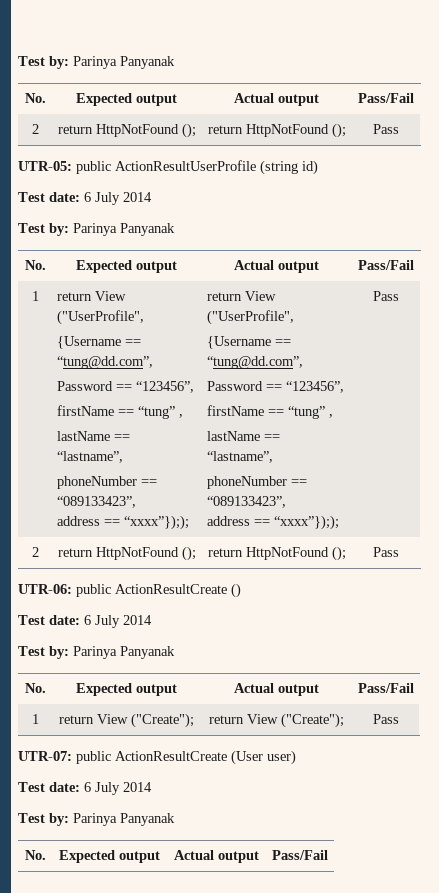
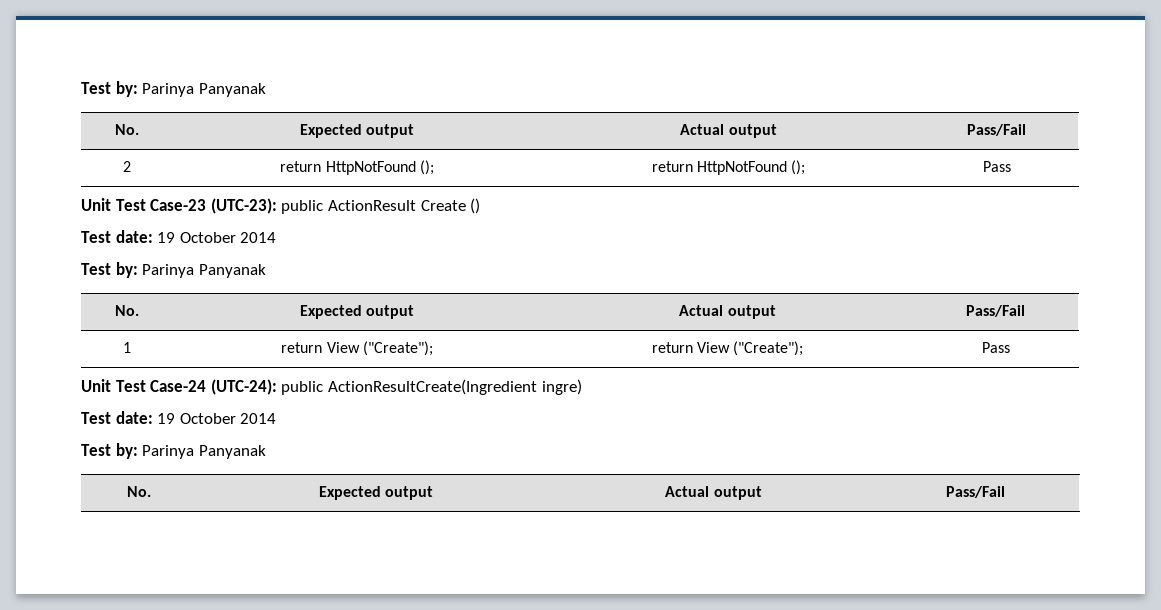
[18,160,318,175] [18,192,152,205] [18,223,175,236] [24,260,46,270] [76,260,177,273] [234,260,319,273] [358,260,414,270] [31,291,39,301] [56,291,126,301] [56,310,144,325] [56,336,141,349] [56,356,153,369] [56,381,194,393] [56,405,183,419] [56,431,130,441] [56,451,123,463] [56,476,157,489] [56,496,136,508] [56,515,189,530] [206,291,276,301] [206,310,294,325] [206,336,291,349] [206,356,303,369] [206,381,344,393] [206,405,333,419] [206,431,280,441] [206,451,273,463] [206,476,307,489] [206,496,286,508] [206,515,339,530] [373,291,399,301] [31,547,39,557] [57,546,196,561] [207,546,346,561] [373,547,399,557] [18,584,227,597] UTR-05: public ActionResultUserProfile (string id) // Test date: 6 July 2014 // Test by: Parinya Panyanak // No. | Expected output | Actual output | Pass/Fail // 1 | return View ("UserProfile", // {Username == “tung@dd.com”, // Password == “123456”, // firstName == “tung” , // lastName == “lastname”, // phoneNumber == “089133423”, // address == “xxxx”});); | return View ("UserProfile", // {Username == “tung@dd.com”, // Password == “123456”, // firstName == “tung” , // lastName == “lastname”, // phoneNumber == “089133423”, // address == “xxxx”});); | Pass // 2 | return HttpNotFound (); | return HttpNotFound (); | Pass // UTR-06: public ActionResultCreate -> [81,198,466,214] Unit Test Case-23 (UTC-23): public ActionResult Create
[84,615,120,628] 6 July -> [157,232,236,243] 19 October
[18,750,296,765] [18,782,120,795] UTR-07: public ActionResultCreate (User user) // Test date: 6 July -> [81,379,582,395] [81,411,236,424] Unit Test Case-24 (UTC-24): public ActionResultCreate(Ingredient ingre) // Test date: 19 October

